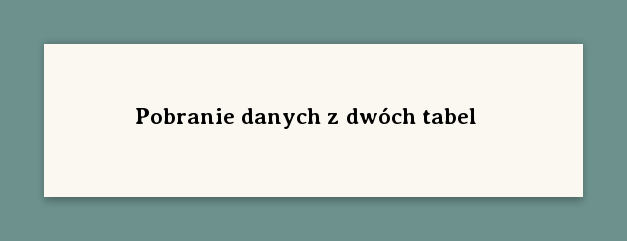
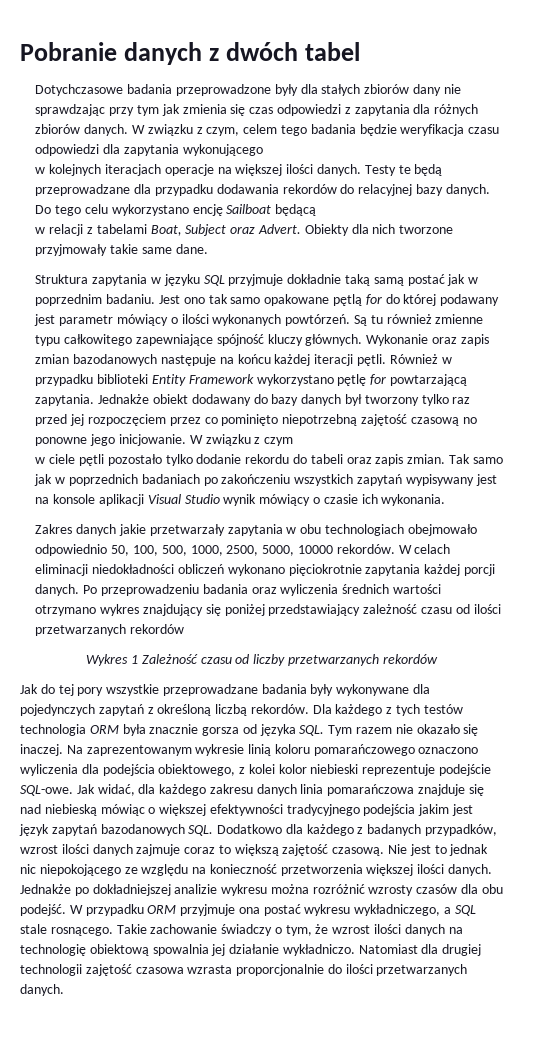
(477, 116) none -> [35,84,461,96] [35,104,479,116] [35,124,500,136] [35,144,263,156] [35,164,443,176] [35,184,490,196] [35,204,317,216] [35,224,454,236] [35,244,208,256] [35,274,479,286] [35,294,500,306] [34,314,484,326] [35,334,489,346] [35,354,452,366] [35,374,467,386] [35,394,471,406] [35,414,477,426] [35,434,294,446] [35,454,503,466] [34,474,497,486] [35,494,446,506] [35,524,477,536] [35,544,451,556] [35,564,495,576] [35,584,441,596] [35,604,501,616] [35,624,185,636] [86,654,438,666] [20,684,431,696] [20,704,463,716] [20,724,479,736] [20,744,479,756] [20,764,492,776] [20,784,484,796] [20,804,474,816] [19,824,498,836] [20,844,489,856] [20,864,493,876] [20,884,503,896] [20,904,476,916] [20,924,463,936] [20,944,482,956] [20,964,468,976] [20,984,64,996] // Dotychczasowe badania przeprowadzone były dla stałych zbiorów dany nie sprawdzając przy tym jak zmienia się czas odpowiedzi z zapytania dla różnych zbiorów danych. W związku z czym, celem tego badania będzie weryfikacja czasu odpowiedzi dla zapytania wykonującego // w kolejnych iteracjach operacje na większej ilości danych. Testy te będą przeprowadzane dla przypadku dodawania rekordów do relacyjnej bazy danych. Do tego celu wykorzystano encję Sailboat będącą // w relacji z tabelami Boat, Subject oraz Advert. Obiekty dla nich tworzone przyjmowały takie same dane. // Struktura zapytania w języku SQL przyjmuje dokładnie taką samą postać jak w poprzednim badaniu. Jest ono tak samo opakowane pętlą for do której podawany jest parametr mówiący o ilości wykonanych powtórzeń. Są tu również zmienne typu całkowitego zapewniające spójność kluczy głównych. Wykonanie oraz zapis zmian bazodanowych następuje na końcu każdej iteracji pętli. Również w przypadku biblioteki Entity Framework wykorzystano pętlę for powtarzającą zapytania. Jednakże obiekt dodawany do bazy danych był tworzony tylko raz przed jej rozpoczęciem przez co pominięto niepotrzebną zajętość czasową no ponowne jego inicjowanie. W związku z czym // w ciele pętli pozostało tylko dodanie rekordu do tabeli oraz zapis zmian. Tak samo jak w poprzednich badaniach po zakończeniu wszystkich zapytań wypisywany jest na konsole aplikacji Visual Studio wynik mówiący o czasie ich wykonania. // Zakres danych jakie przetwarzały zapytania w obu technologiach obejmowało odpowiednio 50, 100, 500, 1000, 2500, 5000, 10000 rekordów. W celach eliminacji niedokładności obliczeń wykonano pięciokrotnie zapytania każdej porcji danych. Po przeprowadzeniu badania oraz wyliczenia średnich wartości otrzymano wykres znajdujący się poniżej przedstawiający zależność czasu od ilości przetwarzanych rekordów // Wykres 1 Zależność czasu od liczby przetwarzanych rekordów // Jak do tej pory wszystkie przeprowadzane badania były wykonywane dla pojedynczych zapytań z określoną liczbą rekordów. Dla każdego z tych testów technologia ORM była znacznie gorsza od języka SQL. Tym razem nie okazało się inaczej. Na zaprezentowanym wykresie linią koloru pomarańczowego oznaczono wyliczenia dla podejścia obiektowego, z kolei kolor niebieski reprezentuje podejście SQL-owe. Jak widać, dla każdego zakresu danych linia pomarańczowa znajduje się nad niebieską mówiąc o większej efektywności tradycyjnego podejścia jakim jest język zapytań bazodanowych SQL. Dodatkowo dla każdego z badanych przypadków, wzrost ilości danych zajmuje coraz to większą zajętość czasową. Nie jest to jednak nic niepokojącego ze względu na konieczność przetworzenia większej ilości danych. Jednakże po dokładniejszej analizie wykresu można rozróżnić wzrosty czasów dla obu podejść. W przypadku ORM przyjmuje ona postać wykresu wykładniczego, a SQL stale rosnącego. Takie zachowanie świadczy o tym, że wzrost ilości danych na technologię obiektową spowalnia jej działanie wykładniczo. Natomiast dla drugiej technologii zajętość czasowa wzrasta proporcjonalnie do ilości przetwarzanych danych.

